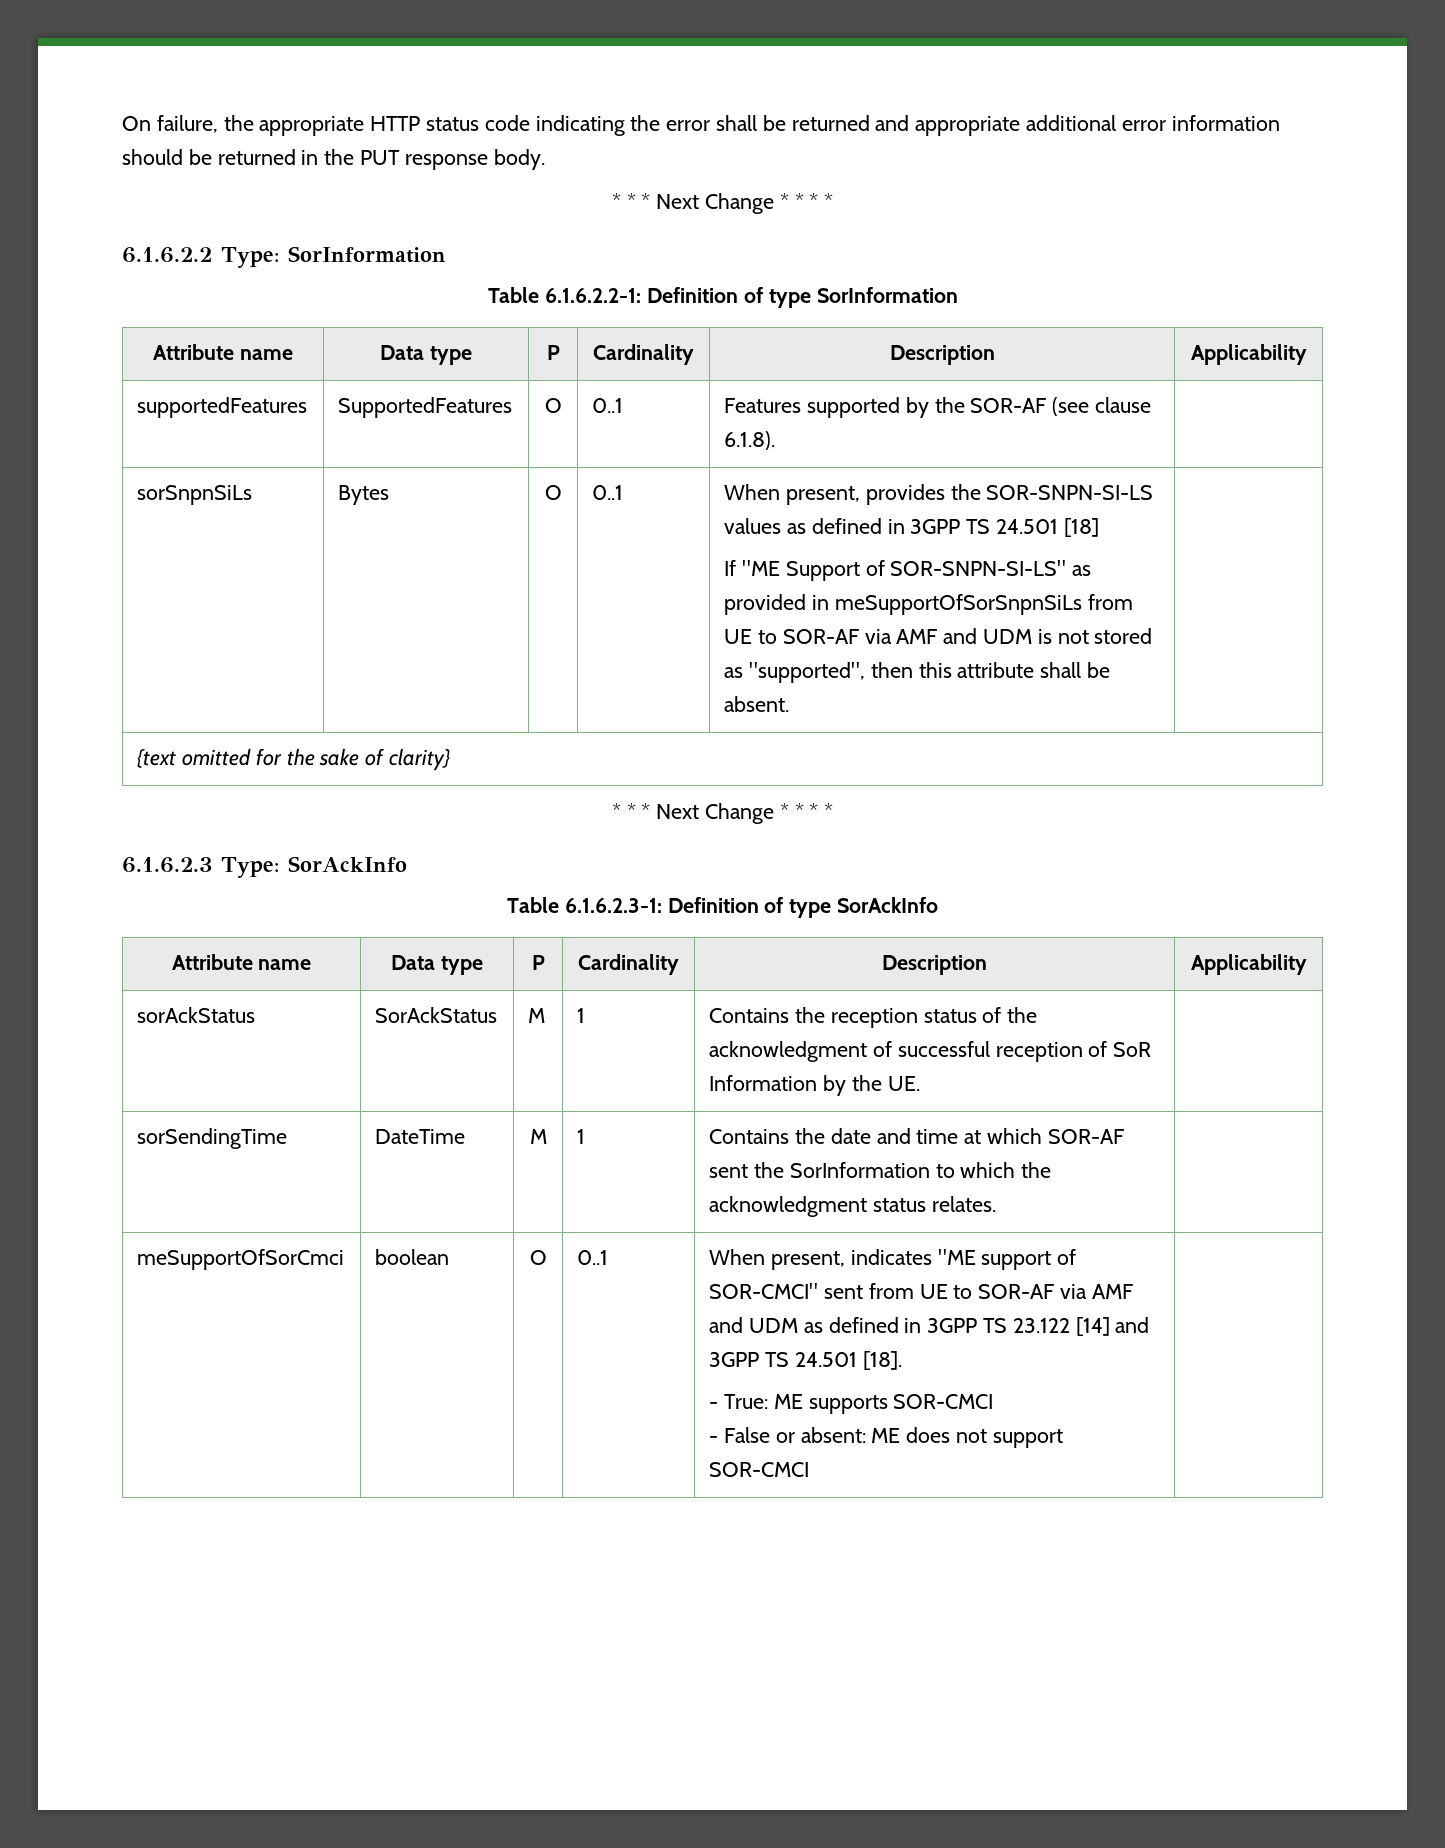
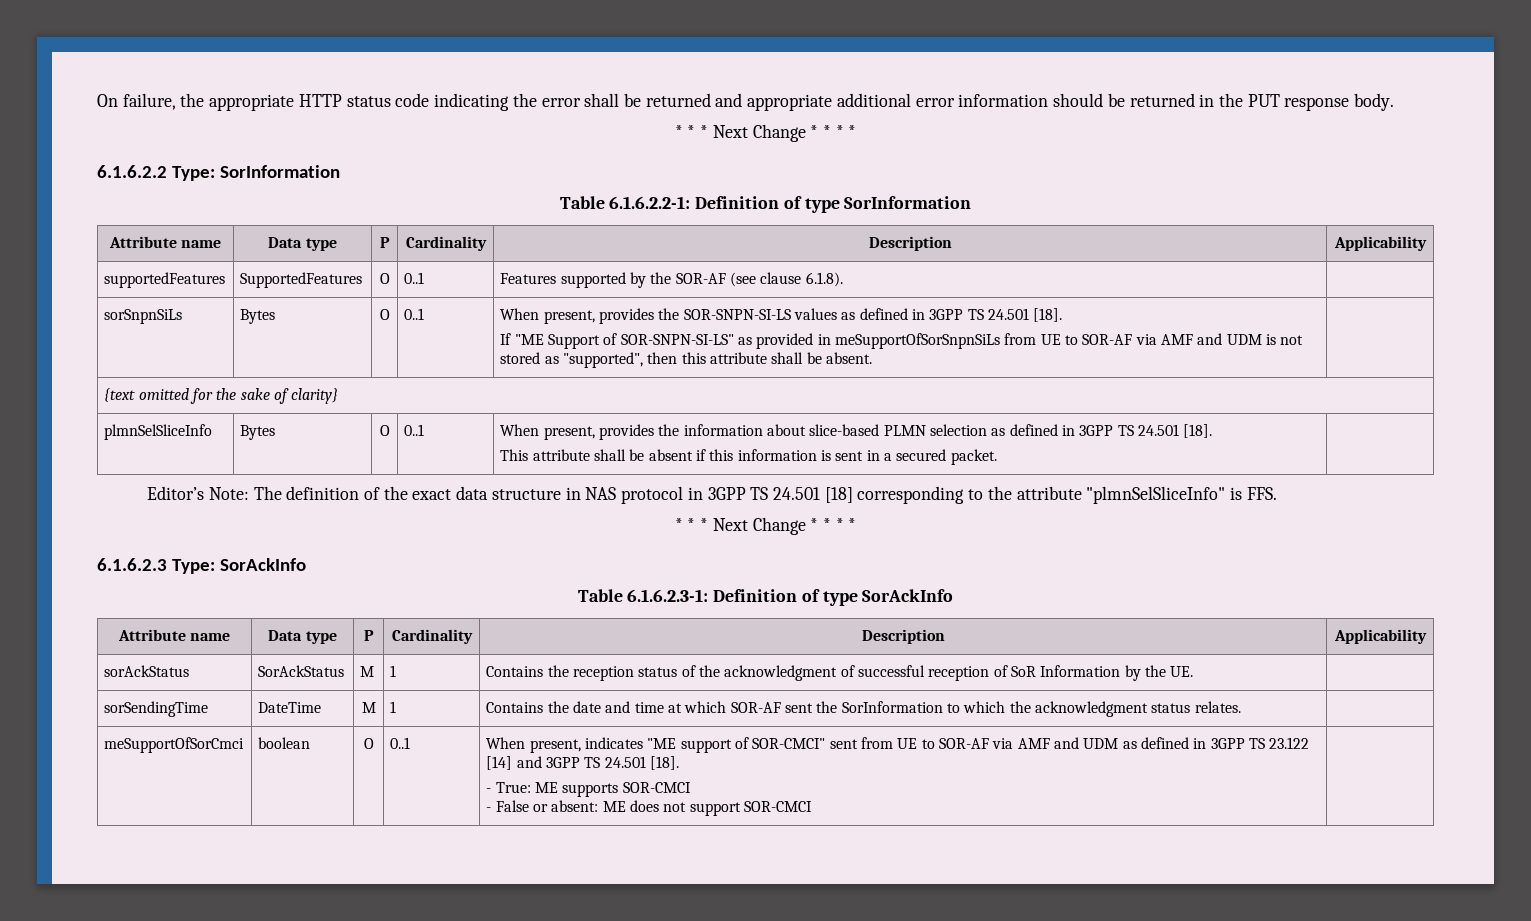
[1063,518,1099,537] [18] -> [1033,308,1063,322] [18].
(451, 759) none -> [104,424,213,440] [240,425,276,440] [379,425,390,436] [404,424,425,436] [500,424,1213,440] [500,449,997,465] [147,486,1277,504] // plmnSelSliceInfo | Bytes | O | 0..1 | When present, provides the information about slice-based PLMN selection as defined in 3GPP TS 24.501 [18]. // This attribute shall be absent if this information is sent in a secured packet. | // Editor’s Note: The definition of the exact data structure in NAS protocol in 3GPP TS 24.501 [18] corresponding to the attribute "plmnSelSliceInfo" is FFS.

